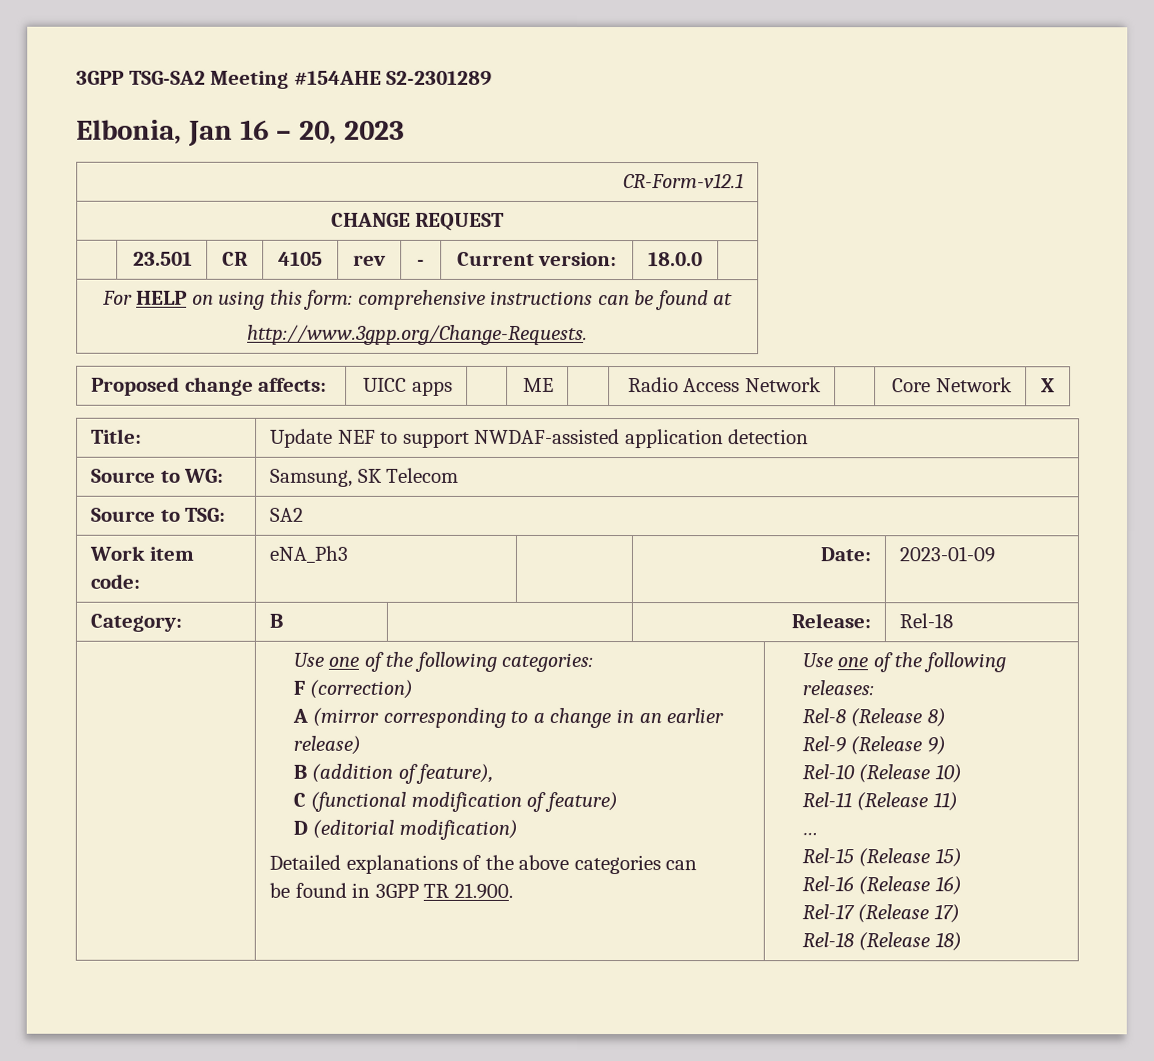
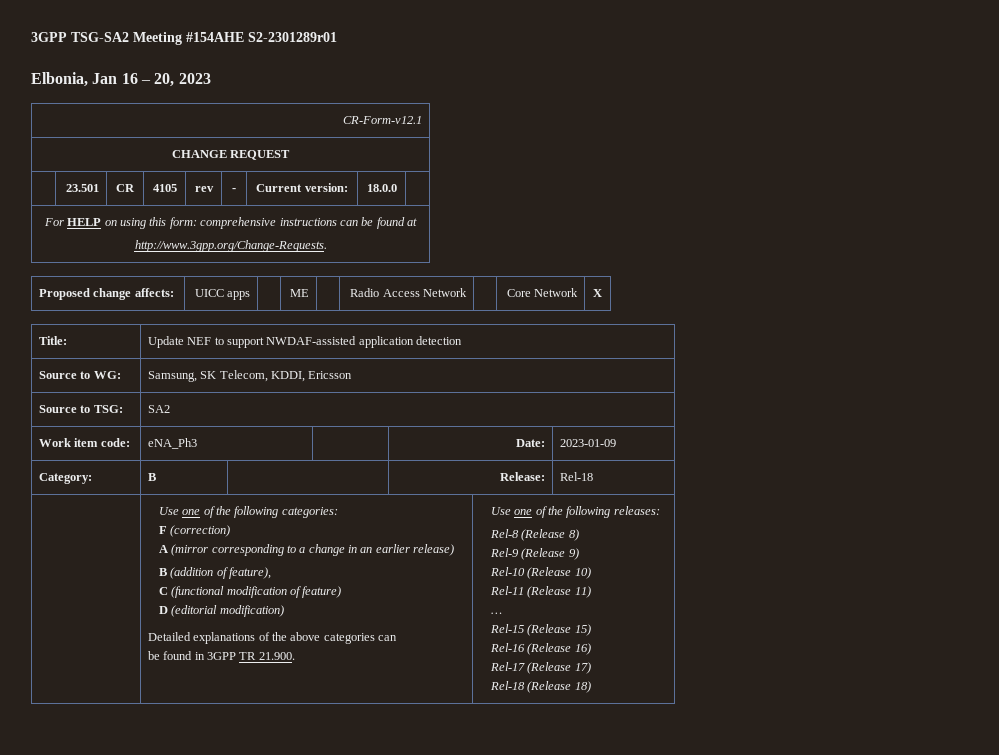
[386,70,493,86] S2-2301289 -> [248,32,337,42] S2-2301289r01
[386,467,460,483] Telecom -> [219,370,353,382] Telecom, KDDI, Ericsson

